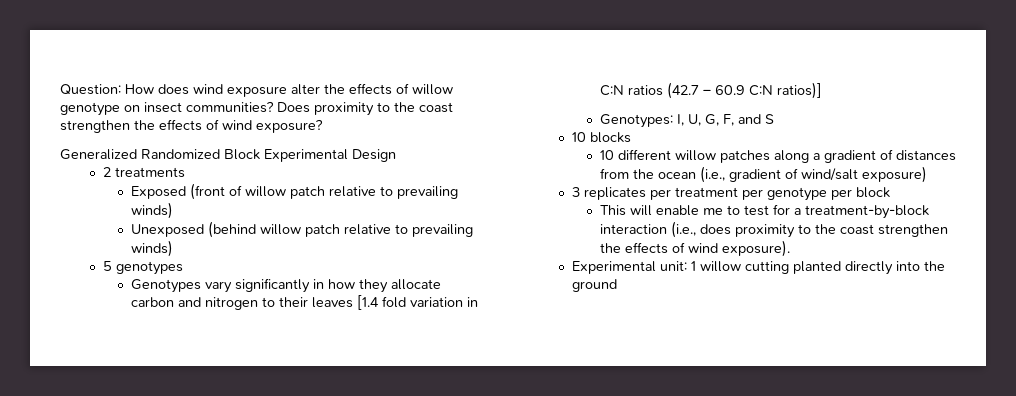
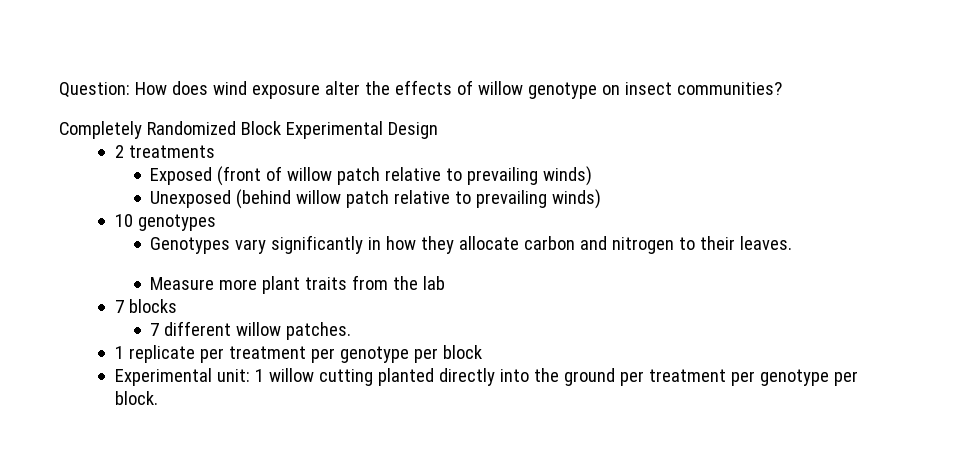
[277,102,453,116] [60,119,323,133] [60,149,137,160] Does proximity to the coast strengthen the effects of wind exposure? // Generalized -> [59,121,142,139] // Completely
[103,261,113,271] 5 -> [114,214,133,227] 10
[311,295,478,310] [599,82,822,99] [599,114,774,128] [572,132,587,142] leaves [1.4 fold variation in C:N ratios (42.7 – 60.9 C:N ratios)] // Genotypes: I, U, G, F, and S // 10 -> [740,236,793,250] [150,275,446,294] [114,300,124,313] leaves. // Measure more plant traits from the lab // 7
[599,150,614,160] 10 -> [150,323,160,336] 7
[719,149,956,163] [599,166,927,183] [572,187,647,200] patches along a gradient of distances from the ocean (i.e., gradient of wind/salt exposure) // 3 replicates -> [286,322,352,340] [114,345,195,363] patches. // 1 replicate
[599,204,929,219] [599,221,948,238] [599,240,790,257] // This will enable me to test for a treatment-by-block interaction (i.e., does proximity to the coast strengthen the effects of wind exposure). -> (482, 352) none
(618, 285) none -> [619,369,858,386] [114,391,158,405] per treatment per genotype per block.

